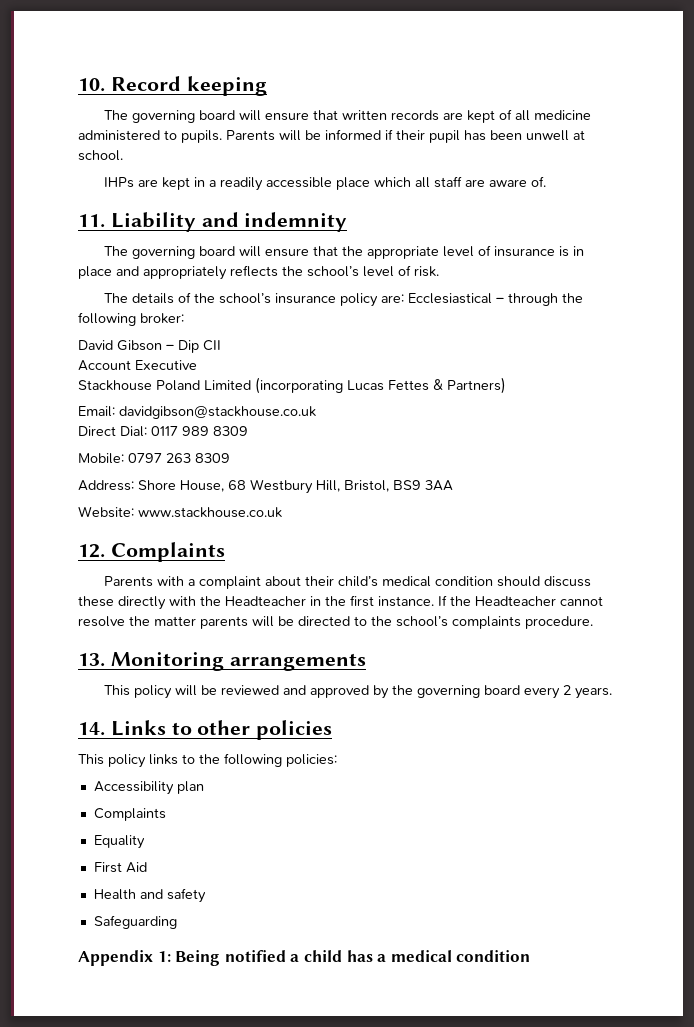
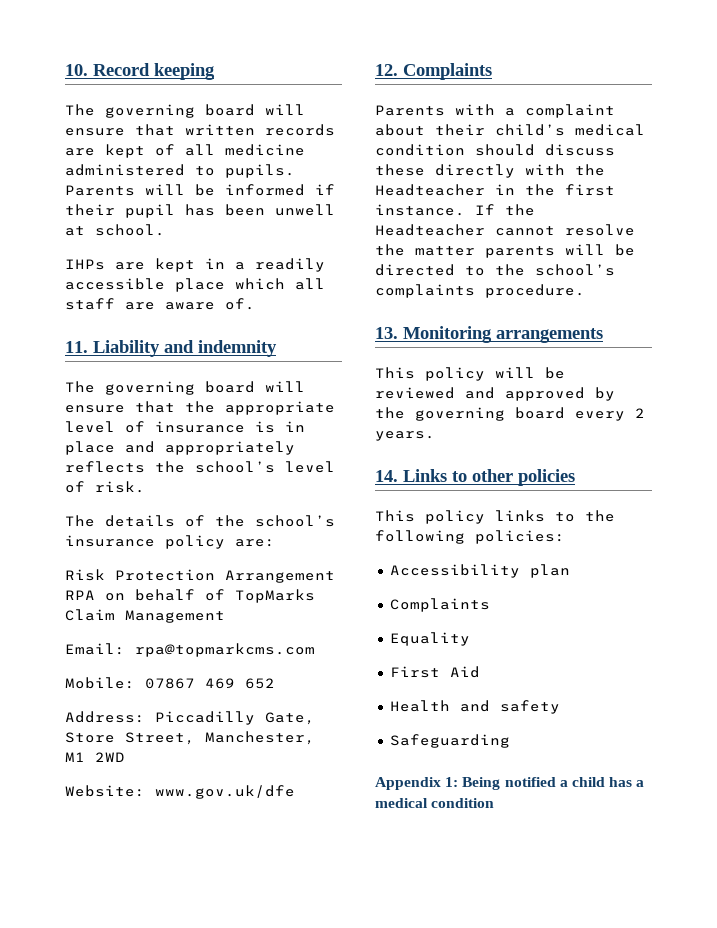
[407,293,583,306] [78,312,184,326] [78,340,221,353] [78,360,197,371] [78,377,506,394] [78,406,316,419] [78,426,248,437] [78,453,230,464] [78,479,453,494] Ecclesiastical – through the following broker: // David Gibson – Dip CII // Account Executive // Stackhouse Poland Limited (incorporating Lucas Fettes & Partners) // Email: davidgibson@stackhouse.co.uk // Direct Dial: 0117 989 8309 // Mobile: 0797 263 8309 // Address: Shore House, 68 Westbury Hill, Bristol, BS9 3AA -> [65,569,335,583] [65,589,315,603] [65,609,225,623] [65,643,315,657] [65,677,275,689] [65,711,315,725] [65,731,315,745] [65,752,125,762] // Risk Protection Arrangement RPA on behalf of TopMarks Claim Management // Email: rpa@topmarkcms.com // Mobile: 07867 469 652 // Address: Piccadilly Gate, Store Street, Manchester, M1 2WD
[138,507,282,518] www.stackhouse.co.uk -> [155,785,295,799] www.gov.uk/dfe

